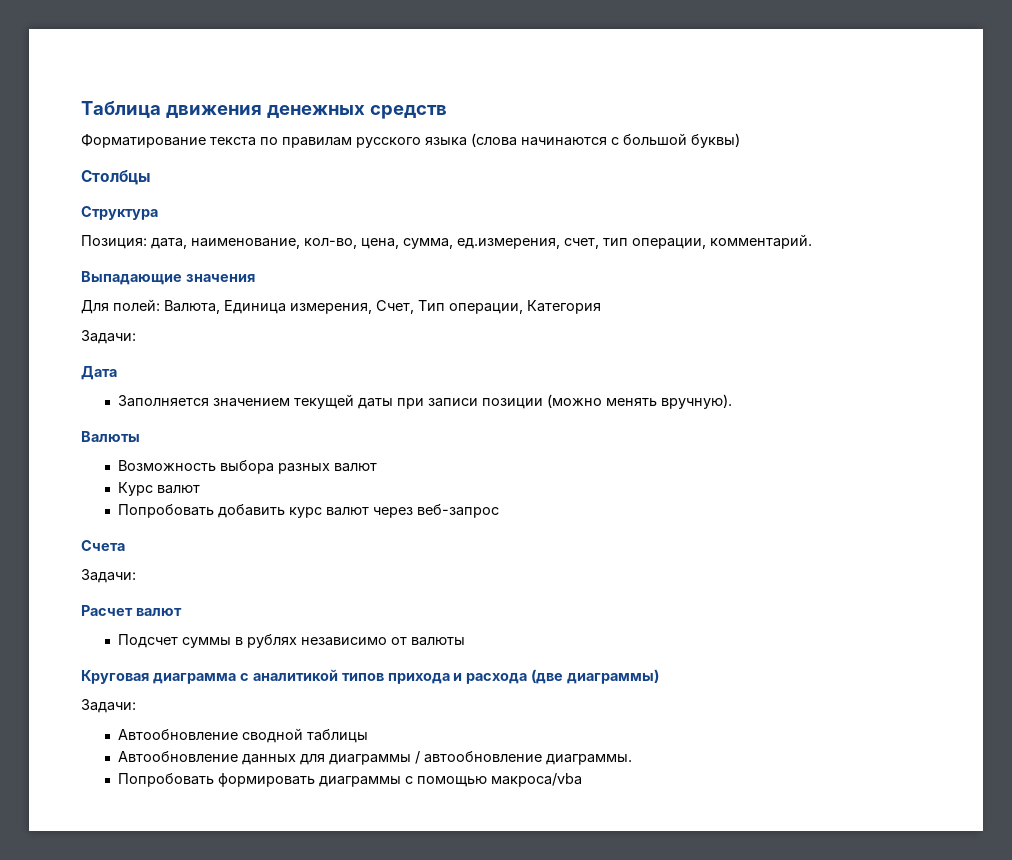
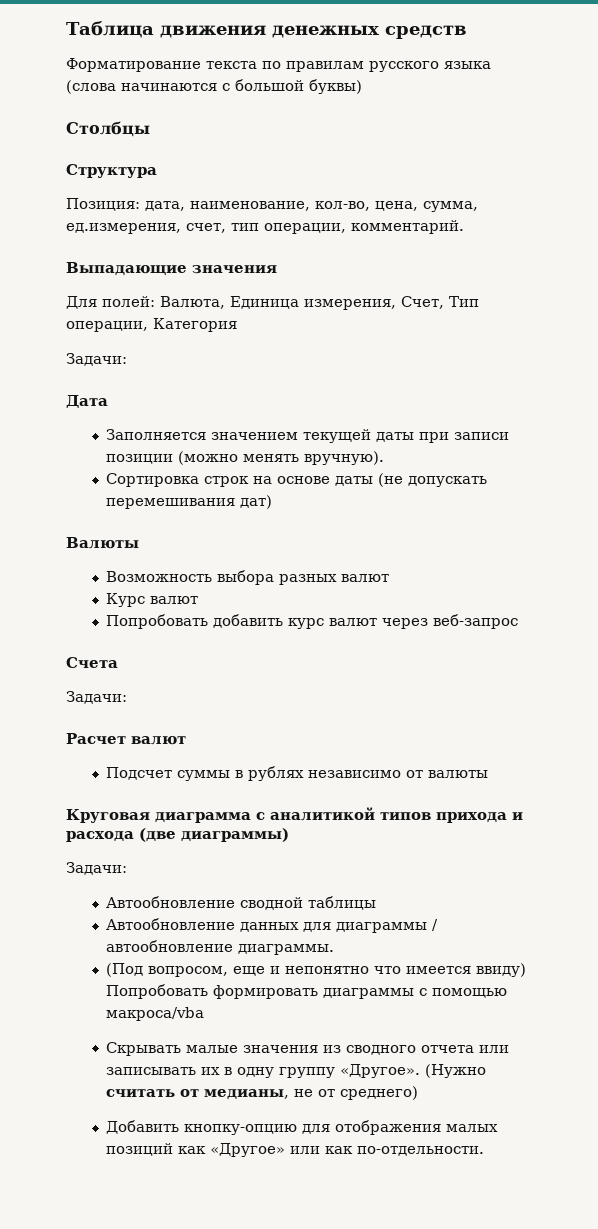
(732, 401) none -> [106,473,488,487] [106,495,273,509] // Сортировка строк на основе даты (не допускать перемешивания дат)
(632, 759) none -> [106,963,527,977] (Под вопросом, еще и непонятно что имеется ввиду)
(582, 780) none -> [106,1042,510,1056] [106,1064,487,1078] [106,1086,419,1100] [106,1120,499,1135] [106,1143,485,1157] // Скрывать малые значения из сводного отчета или записывать их в одну группу «Другое». (Нужно считать от медианы, не от среднего) // Добавить кнопку-опцию для отображения малых позиций как «Другое» или как по-отдельности.

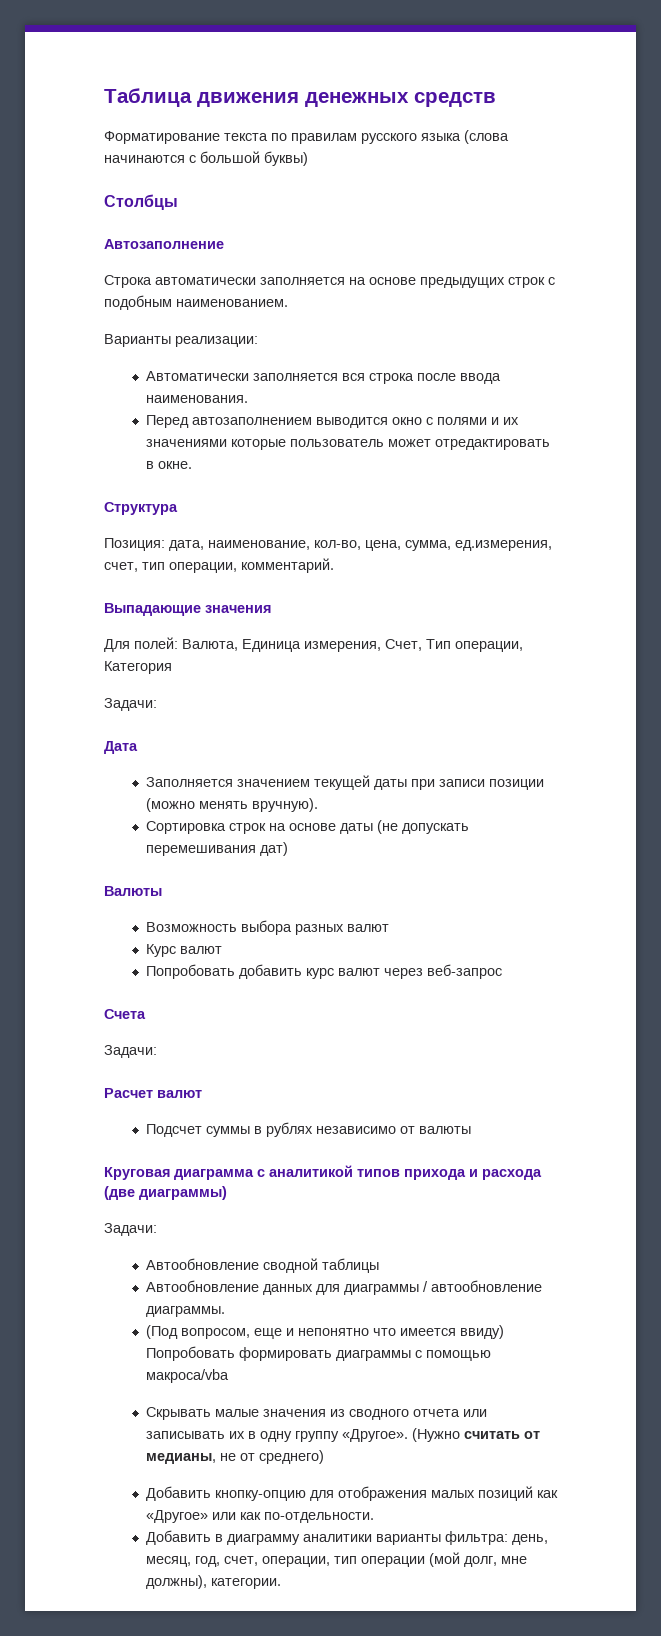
(150, 129) none -> [104,239,224,249] [104,275,555,288] [104,295,288,310] [104,334,258,347] [145,371,501,384] [145,395,248,403] [145,415,519,428] [145,439,550,450] [145,461,192,469] // Автозаполнение // Строка автоматически заполняется на основе предыдущих строк с подобным наименованием. // Варианты реализации: // Автоматически заполняется вся строка после ввода наименования. // Перед автозаполнением выводится окно с полями и их значениями которые пользователь может отредактировать в окне.
(485, 1151) none -> [145,1530,548,1545] [145,1552,527,1567] [145,1575,281,1589] // Добавить в диаграмму аналитики варианты фильтра: день, месяц, год, счет, операции, тип операции (мой долг, мне должны), категории.

